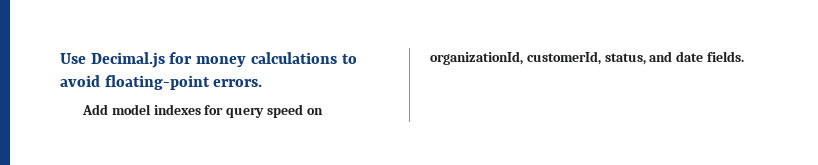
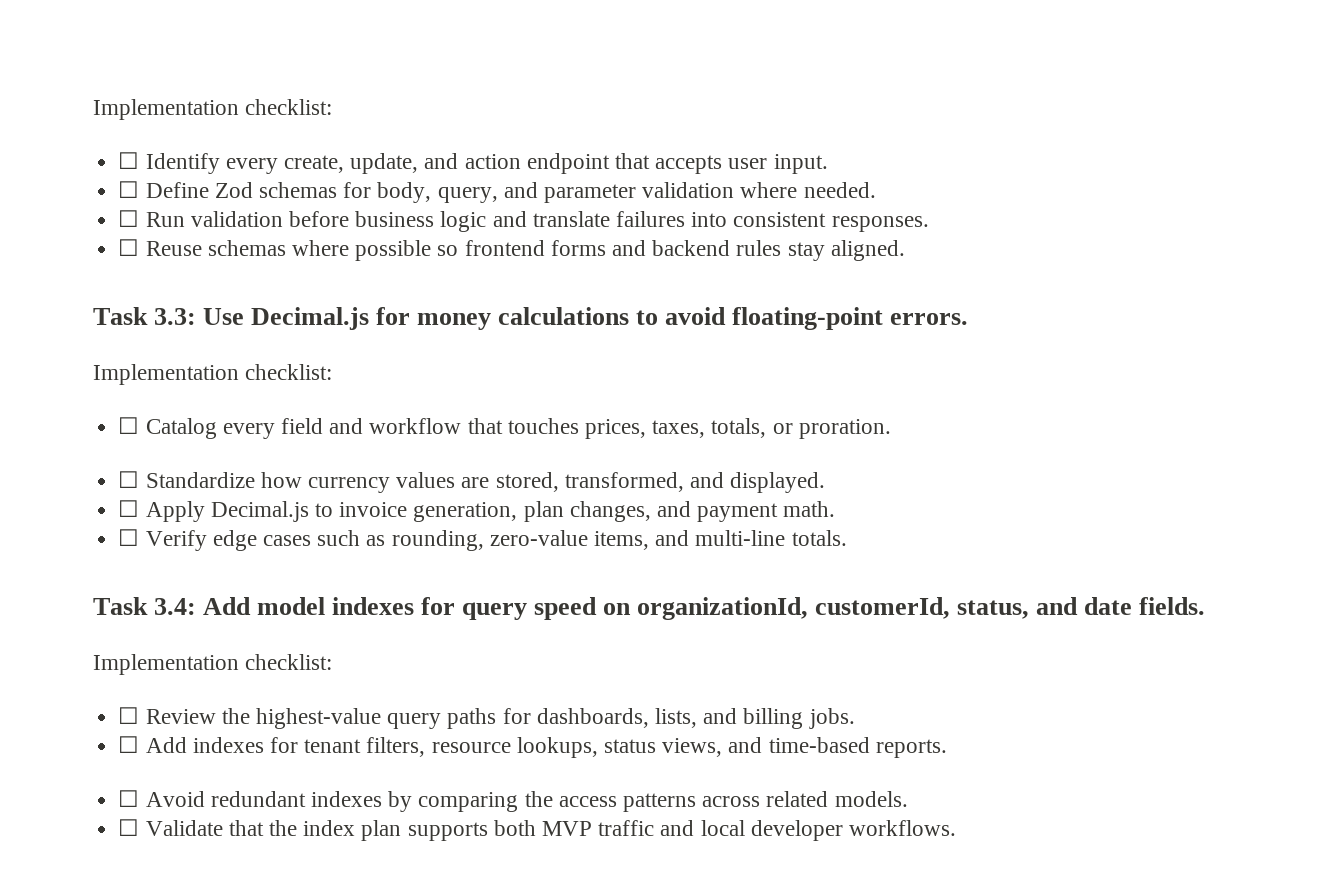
(60, 58) none -> [93,99,333,120] [118,152,828,174] [118,181,876,203] [118,210,929,232] [118,239,905,261] [93,307,197,325] Implementation checklist: // ☐ Identify every create, update, and action endpoint that accepts user input. // ☐ Define Zod schemas for body, query, and parameter validation where needed. // ☐ Run validation before business logic and translate failures into consistent responses. // ☐ Reuse schemas where possible so frontend forms and backend rules stay aligned. // Task 3.3:
(263, 83) none -> [93,364,333,385] [118,417,891,439] [118,471,826,493] [118,500,836,522] [118,529,847,551] [93,597,197,615] Implementation checklist: // ☐ Catalog every field and workflow that touches prices, taxes, totals, or proration. // ☐ Standardize how currency values are stored, transformed, and displayed. // ☐ Apply Decimal.js to invoice generation, plan changes, and payment math. // ☐ Verify edge cases such as rounding, zero-value items, and multi-line totals. // Task 3.4:
(744, 56) none -> [93,654,333,675] [118,707,855,729] [118,736,947,758] [118,790,908,812] [118,819,957,841] // Implementation checklist: // ☐ Review the highest-value query paths for dashboards, lists, and billing jobs. // ☐ Add indexes for tenant filters, resource lookups, status views, and time-based reports. // ☐ Avoid redundant indexes by comparing the access patterns across related models. // ☐ Validate that the index plan supports both MVP traffic and local developer workflows.

